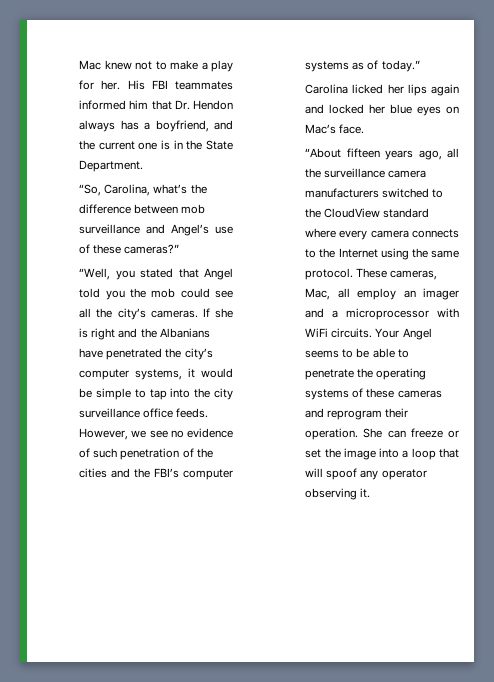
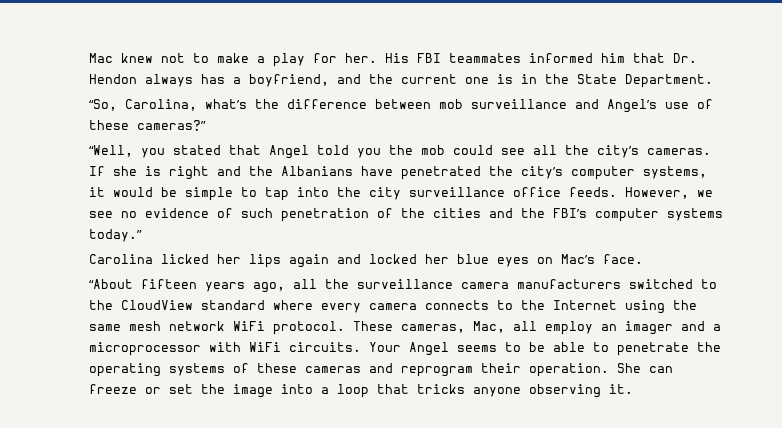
[352,60,379,70] as of -> (724, 214) none
(459, 254) none -> [129,321,266,331] mesh network WiFi
[305,468,427,480] will spoof any operator -> [417,384,522,397] tricks anyone

